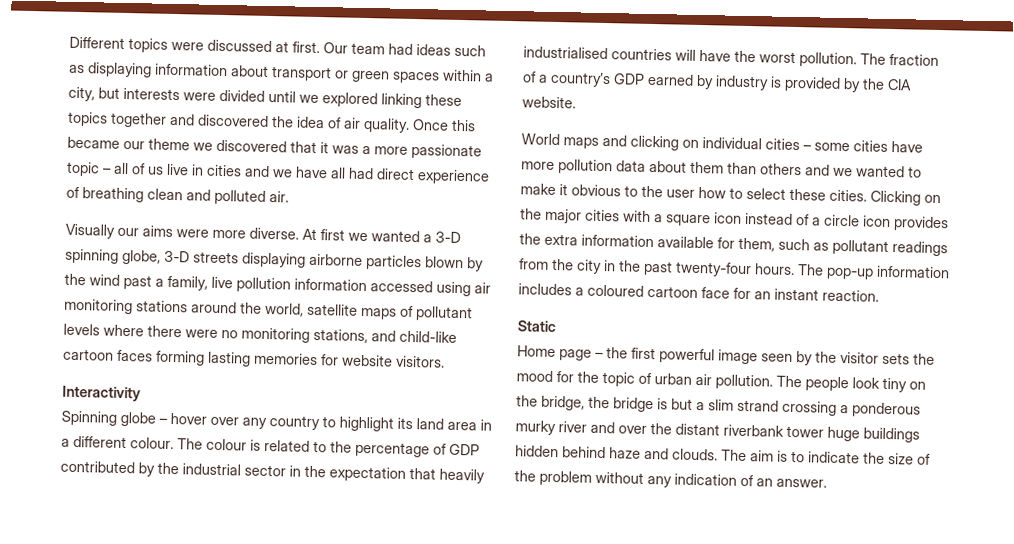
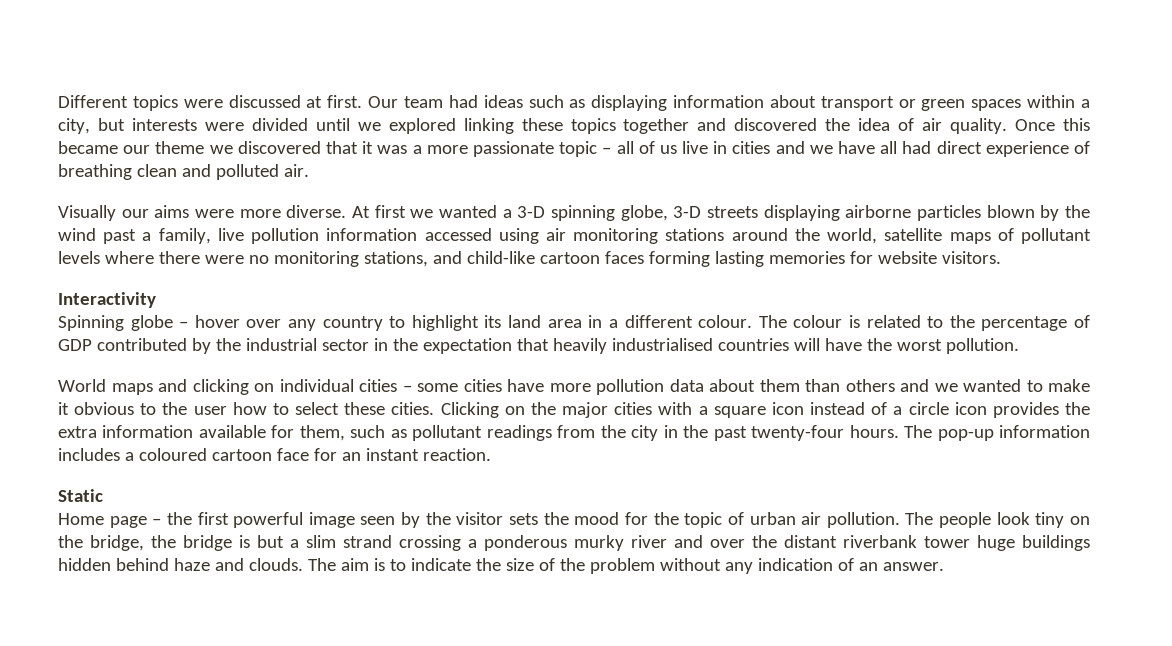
[860,53,939,66] [522,71,912,93] [522,96,576,109] The fraction of a country’s GDP earned by industry is provided by the CIA website. -> (1019, 346) none

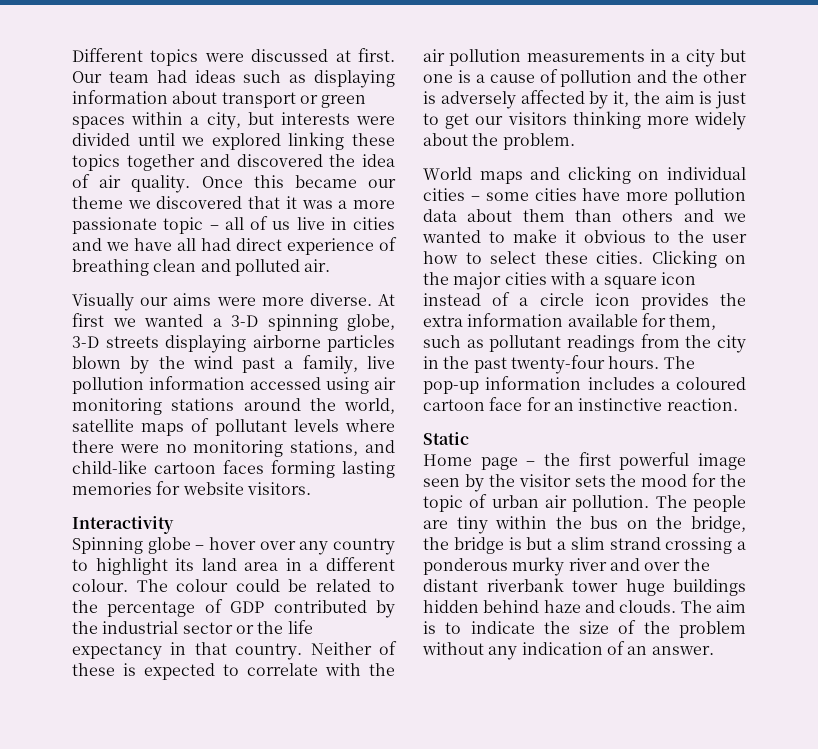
[848,315,860,328] is -> [235,579,307,592] could be
[373,338,1019,354] in the expectation that heavily industrialised countries will have the worst pollution. -> [235,620,313,634] [72,641,398,660] [72,663,395,680] [423,49,746,67] [423,69,747,87] [423,90,746,109] [423,111,746,130] [423,133,575,150] or the life expectancy in that country. Neither of these is expected to correlate with the air pollution measurements in a city but one is a cause of pollution and the other is adversely affected by it, the aim is just to get our visitors thinking more widely about the problem.
[365,448,419,461] instant -> [578,398,663,411] instinctive
[996,512,1065,528] look tiny -> [423,516,619,534] are tiny within the bus

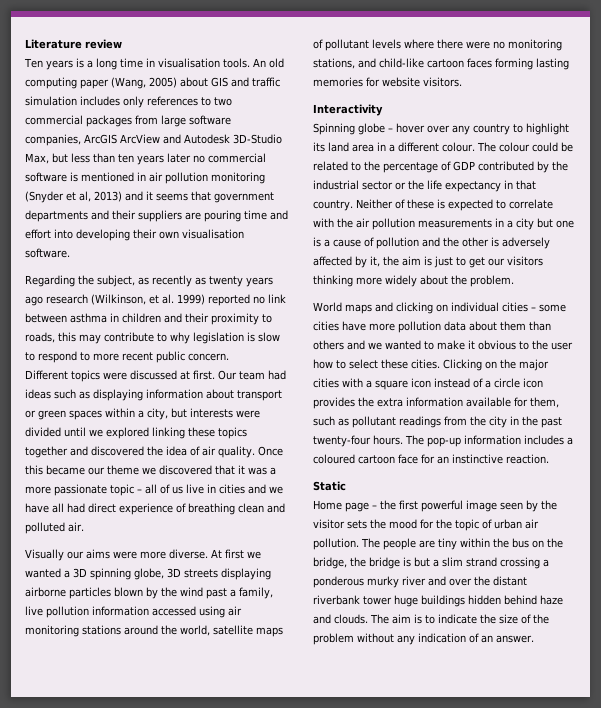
(72, 55) none -> [25,39,122,49] [24,58,284,70] [25,77,280,89] [25,96,232,108] [25,115,231,127] [25,134,282,146] [25,153,266,165] [25,172,265,184] [25,191,274,203] [25,210,288,222] [25,229,244,241] [25,248,70,258] [25,275,273,287] [25,294,286,306] [25,313,272,325] [25,332,280,344] [25,351,229,363] Literature review // Ten years is a long time in visualisation tools. An old computing paper (Wang, 2005) about GIS and traffic simulation includes only references to two commercial packages from large software companies, ArcGIS ArcView and Autodesk 3D-Studio Max, but less than ten years later no commercial software is mentioned in air pollution monitoring (Snyder et al, 2013) and it seems that government departments and their suppliers are pouring time and effort into developing their own visualisation software. // Regarding the subject, as recently as twenty years ago research (Wilkinson, et al. 1999) reported no link between asthma in children and their proximity to roads, this may contribute to why legislation is slow to respond to more recent public concern. //
[231,315,258,327] 3-D -> [73,568,87,578] 3D
[72,336,99,348] 3-D -> [167,568,181,578] 3D

